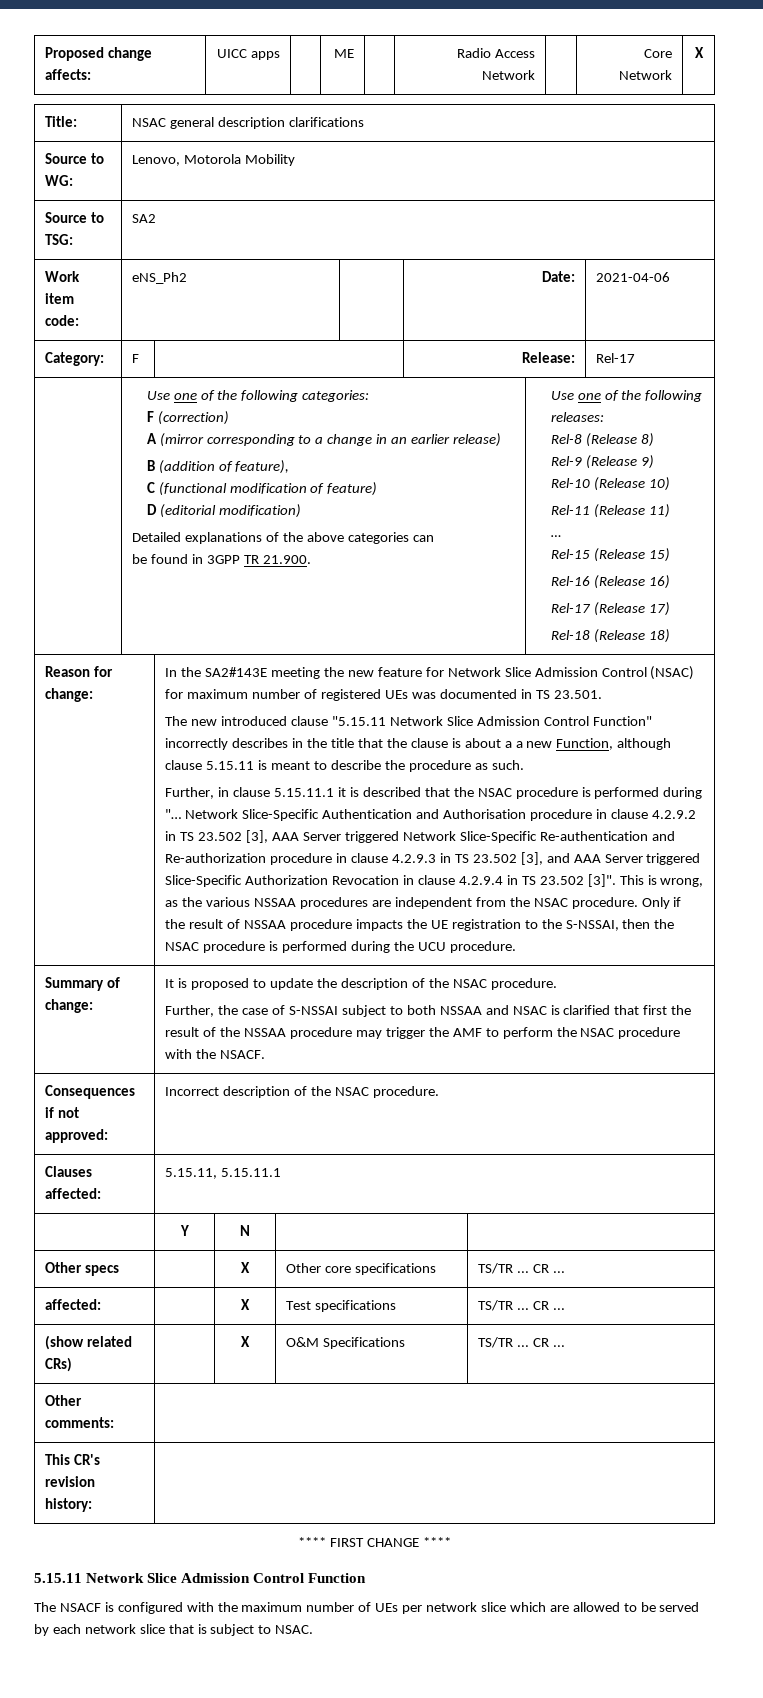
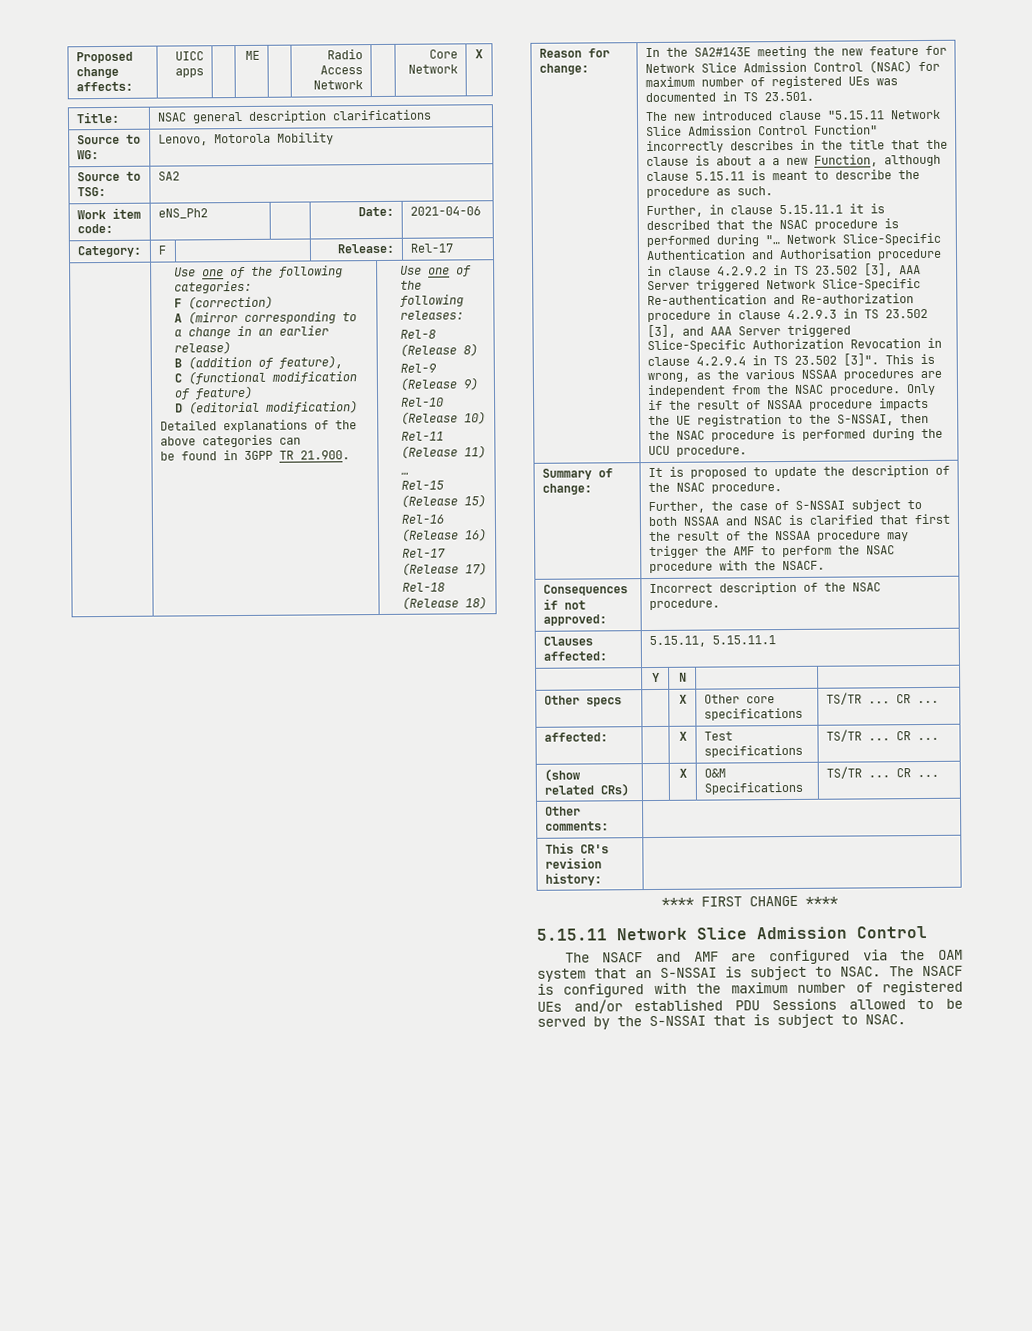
[308,1573,367,1583] [34,1602,101,1612] Function // The NSACF -> [564,949,964,965] [537,965,963,982] // The NSACF and AMF are configured via the OAM system that an S-NSSAI is subject to NSAC. The NSACF
[375,1602,569,1614] UEs per network slice which are -> [882,980,963,996] [537,998,837,1014] registered UEs and/or established PDU Sessions
[52,1624,165,1634] each network slice -> [617,1015,706,1027] the S-NSSAI

